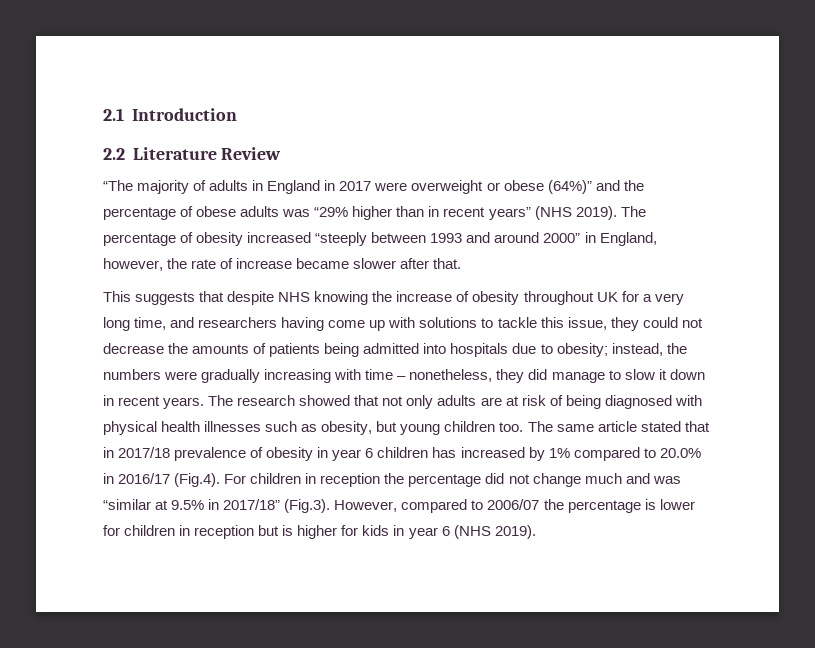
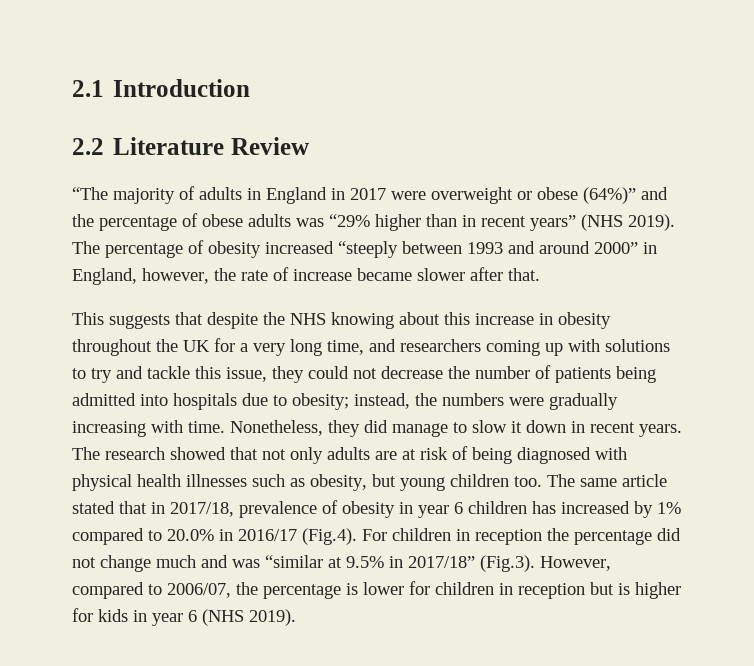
(275, 298) none -> [263,312,285,325] the
[372,291,470,302] the increase of -> [399,312,553,325] about this increase in
(594, 298) none -> [156,339,178,352] the
[281,317,366,331] having come -> [486,340,540,356] coming
(494, 323) none -> [91,366,143,383] try and
[192,344,250,354] amounts -> [475,366,530,379] number
[365,369,493,382] time – nonetheless, -> [188,420,323,436] time. Nonetheless,
[118,447,171,458] 2017/18 -> [170,502,234,517] 2017/18,
[487,499,540,510] 2006/07 -> [167,583,231,598] 2006/07,

